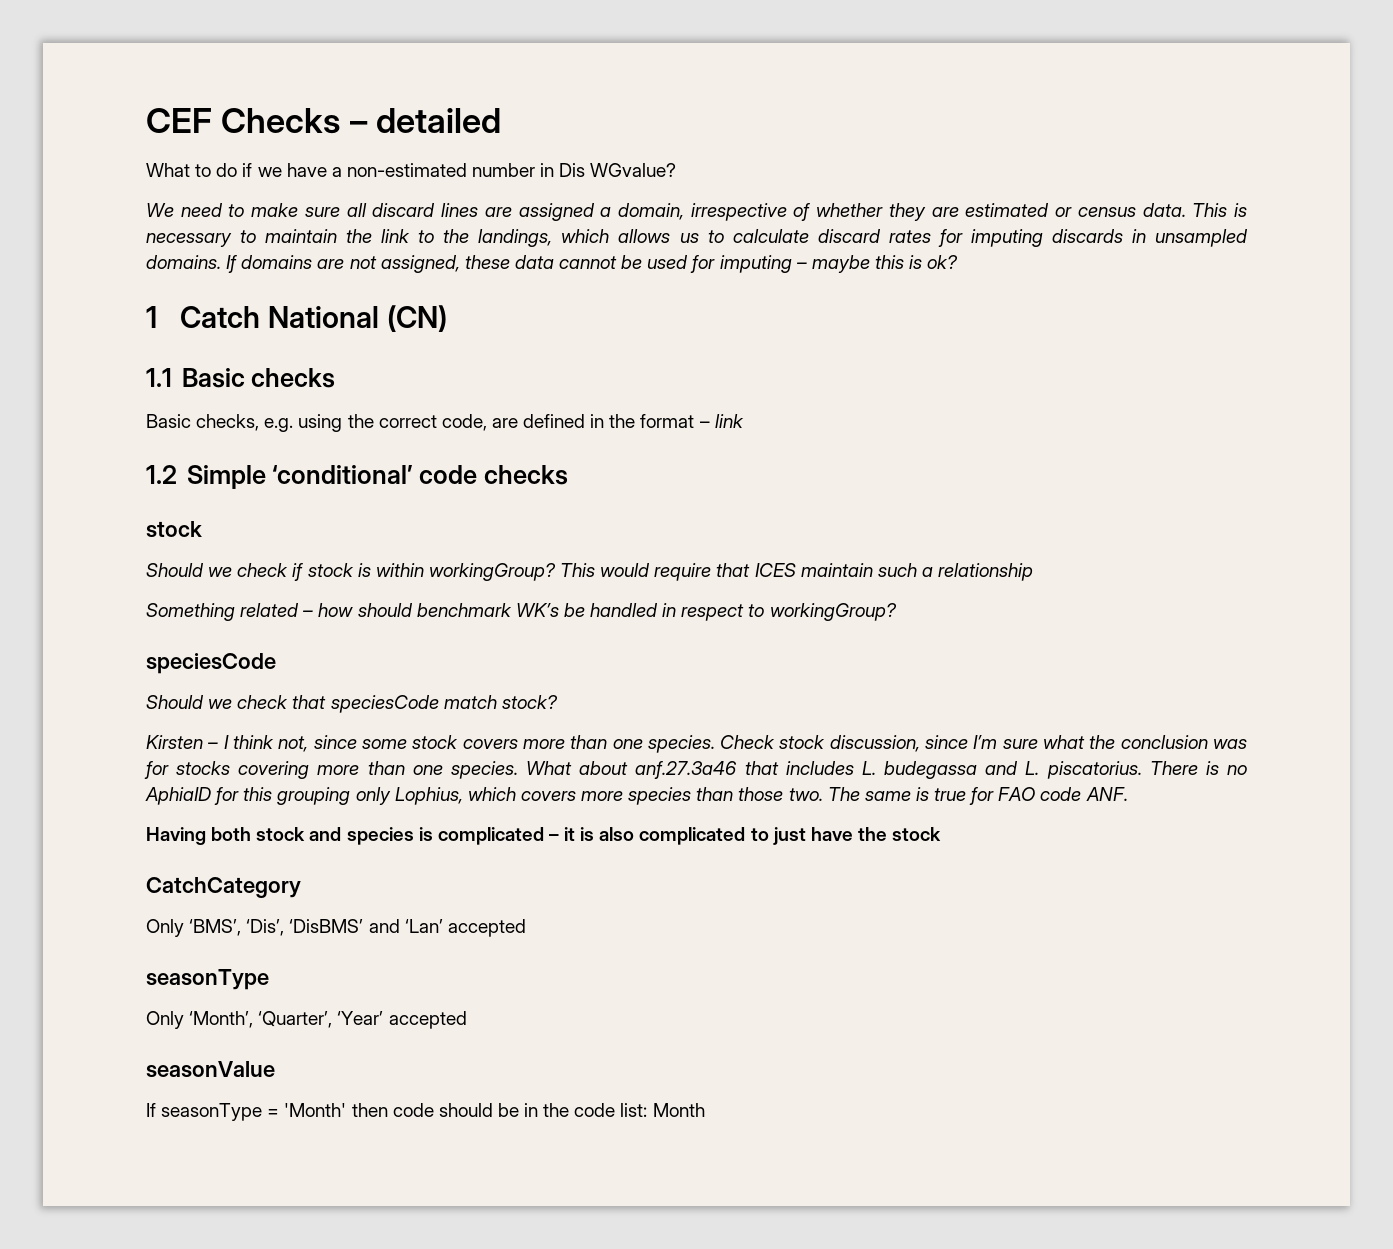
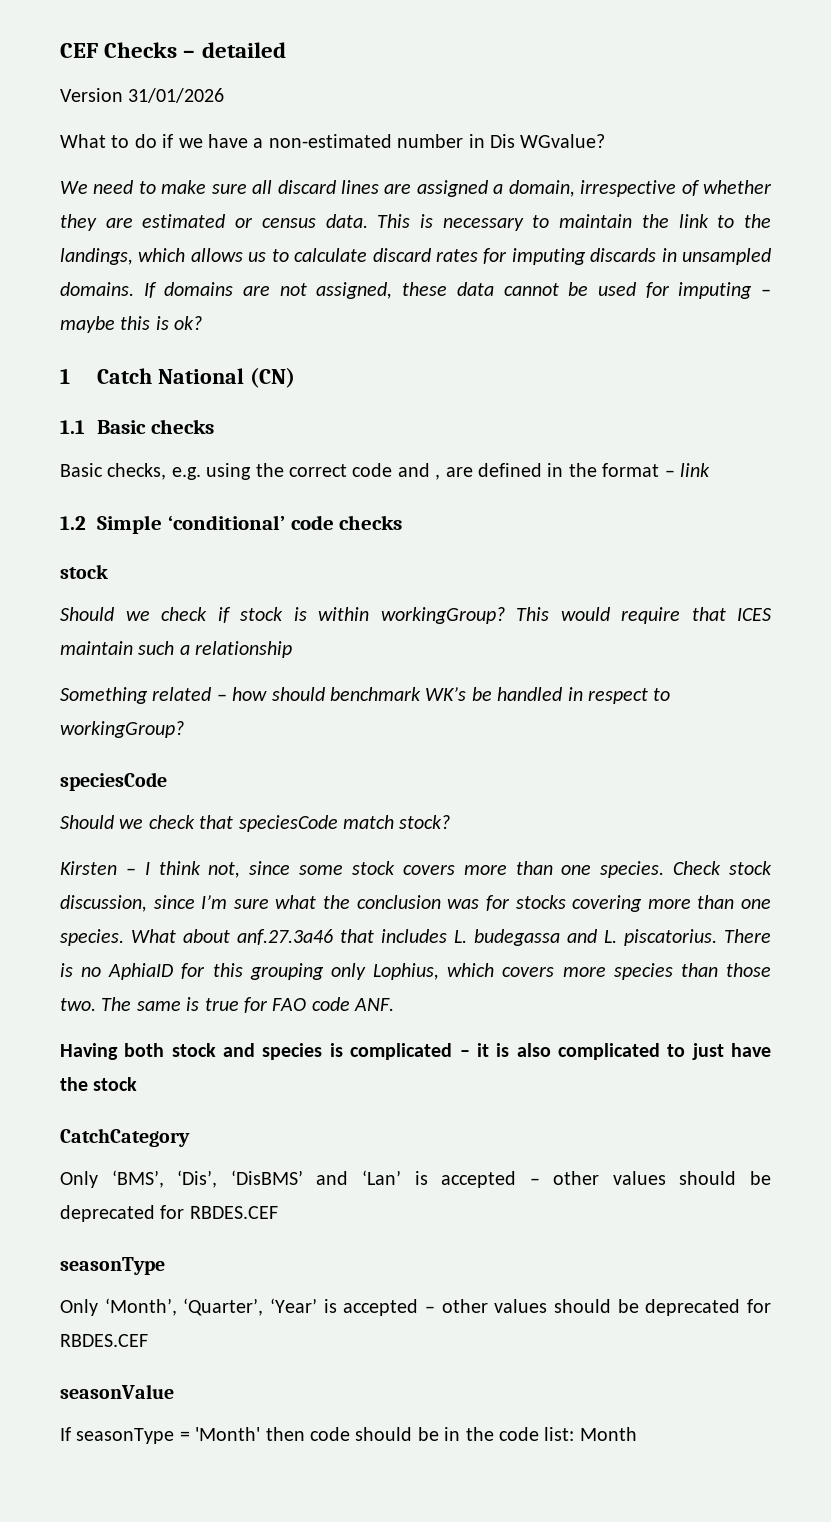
(501, 120) none -> [60,88,225,103] // Version 31/01/2026
[441,414,487,431] code, -> [352,463,441,480] code and ,
[447,919,526,937] accepted -> [414,1171,772,1188] [60,1205,278,1222] is accepted – other values should be deprecated for RBDES.CEF
[388,1011,467,1029] accepted -> [323,1299,771,1316] [60,1334,148,1347] is accepted – other values should be deprecated for RBDES.CEF

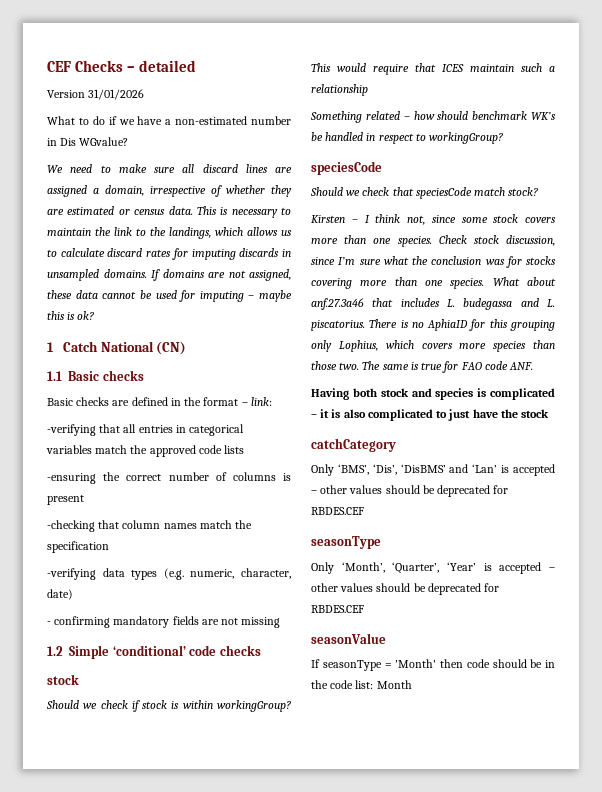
[107,463,441,480] checks, e.g. using the correct code and , -> [76,397,110,406] checks
[679,463,710,477] link -> [250,397,272,406] [47,424,245,436] [46,445,245,457] [47,472,291,484] [47,495,84,505] [47,520,253,532] [47,541,109,553] [47,568,291,580] [47,589,73,600] [47,616,281,628] link: // -verifying that all entries in categorical variables match the approved code lists // -ensuring the correct number of columns is present // -checking that column names match the specification // -verifying data types (e.g. numeric, character, date) // - confirming mandatory fields are not missing
[60,1128,190,1147] CatchCategory -> [311,438,396,452] catchCategory

